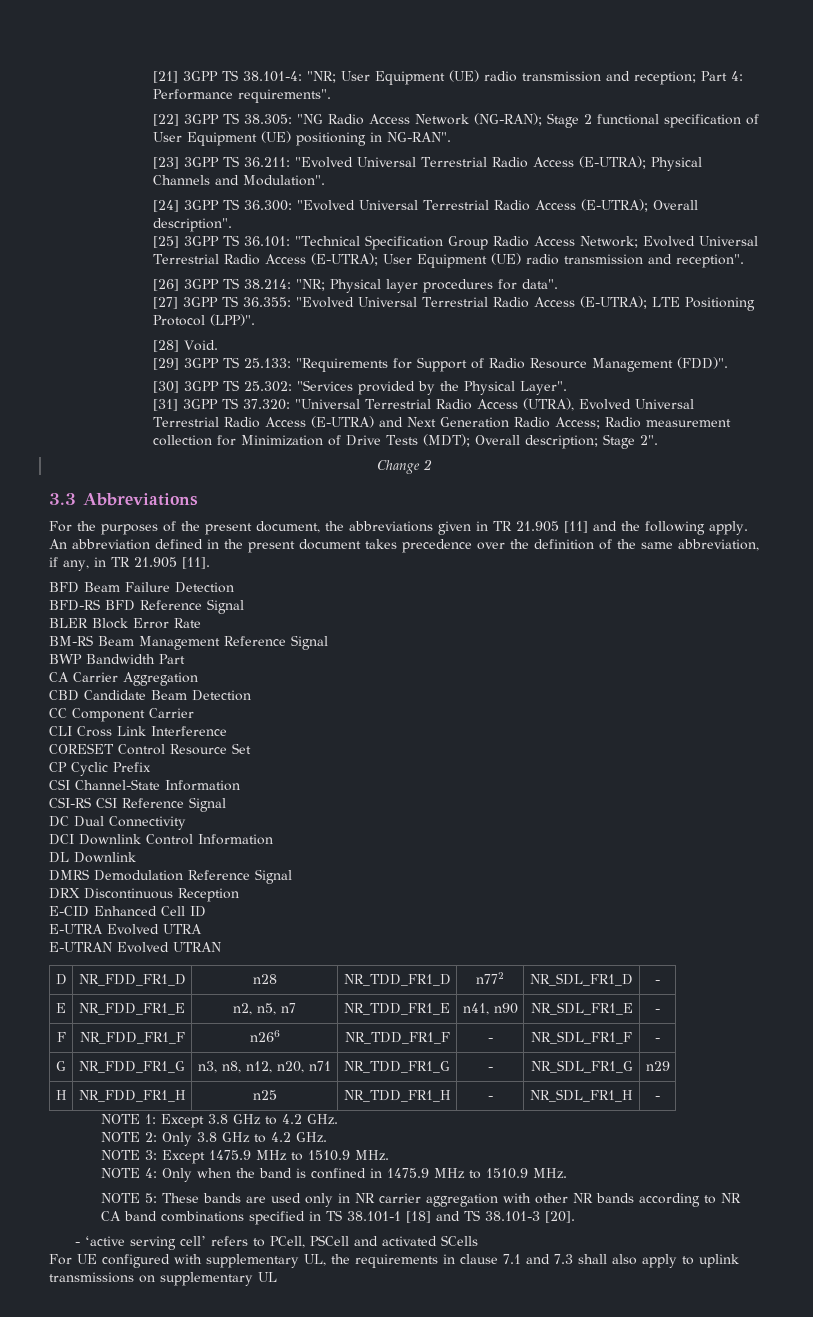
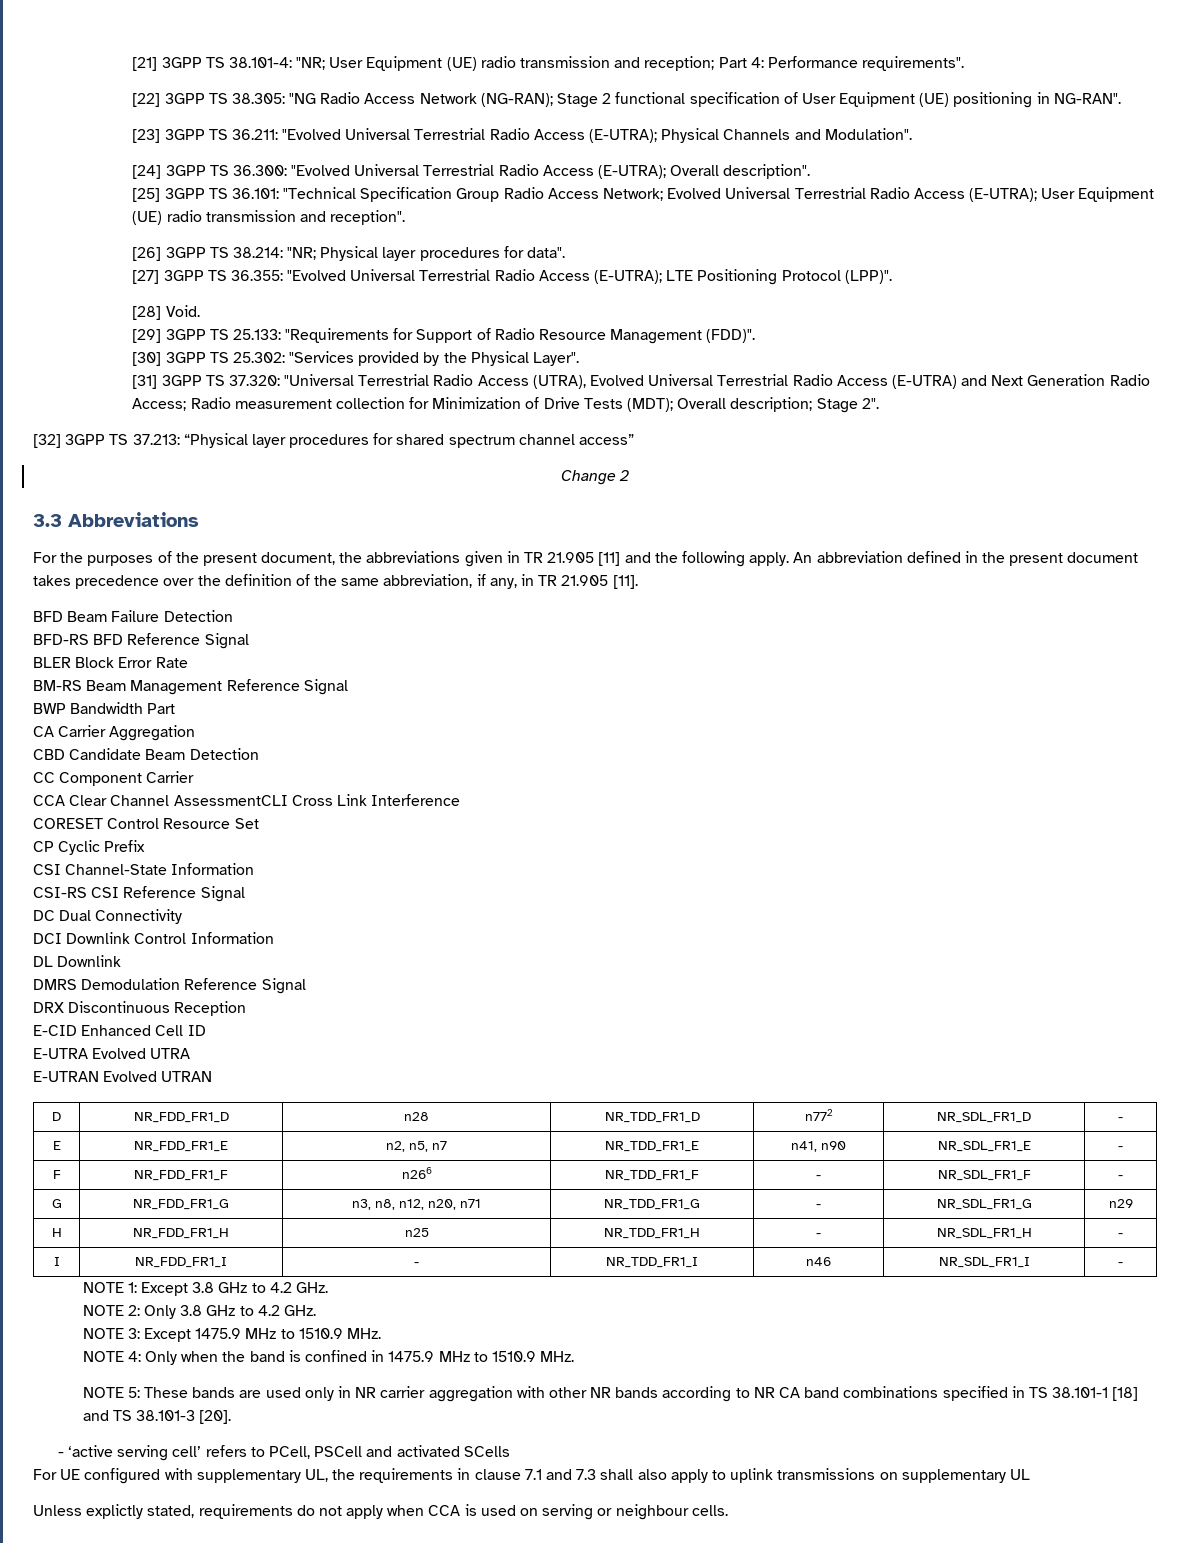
(658, 440) none -> [33,433,635,448] // [32] 3GPP TS 37.213: “Physical layer procedures for shared spectrum channel access”
[49,726,72,736] CLI -> [33,795,288,806] CCA Clear Channel AssessmentCLI
(660, 1098) none -> [53,1257,60,1266] [135,1257,227,1268] [414,1262,419,1266] [606,1257,698,1268] [806,1257,831,1266] [938,1257,1030,1268] [1118,1262,1123,1266] // I | NR_FDD_FR1_I | - | NR_TDD_FR1_I | n46 | NR_SDL_FR1_I | -
(277, 1277) none -> [33,1504,728,1520] // Unless explictly stated, requirements do not apply when CCA is used on serving or neighbour cells.

